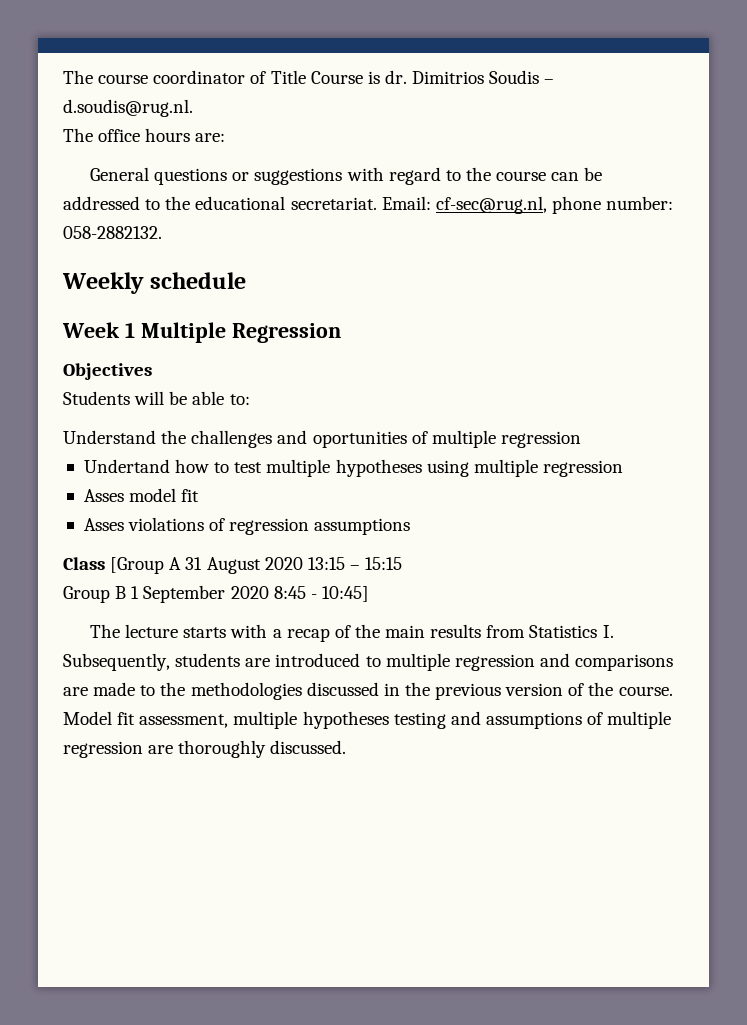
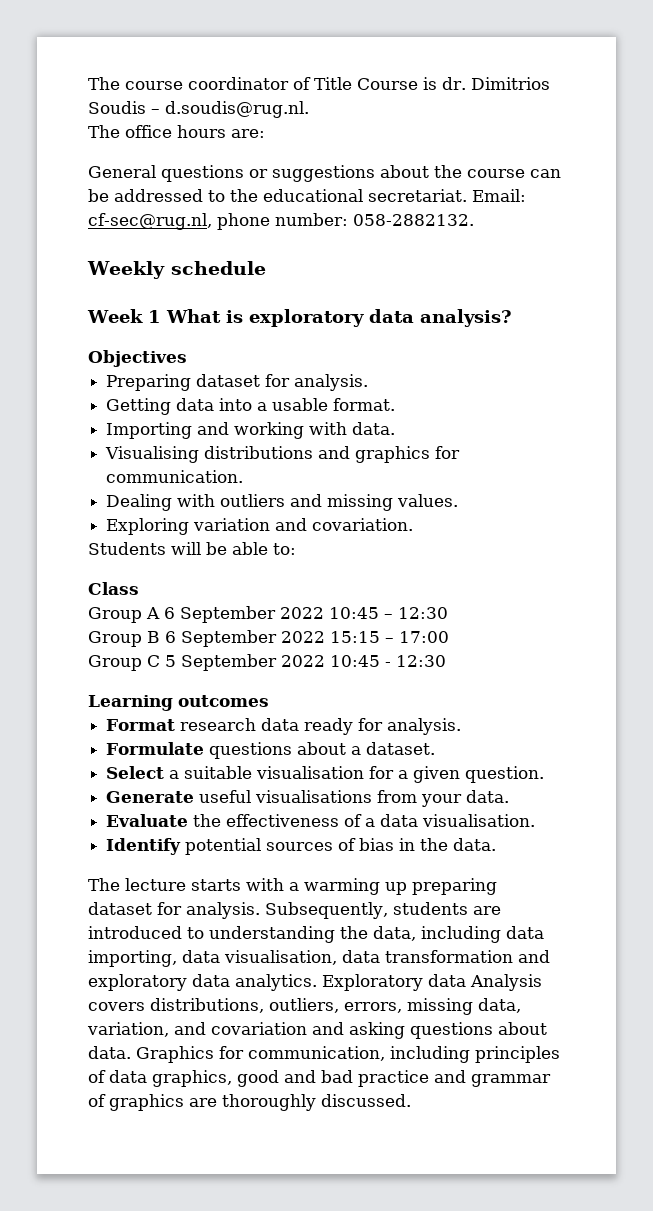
[346,167,461,185] with regard to -> [380,165,429,178] about
[140,322,341,343] [63,363,152,380] Multiple Regression // Objectives -> [165,309,512,327] [88,350,187,367] [106,374,369,391] [106,398,396,415] [106,422,396,439] [105,446,461,463] [106,470,244,483] [106,494,459,511] [106,518,414,535] What is exploratory data analysis? // Objectives // Preparing dataset for analysis. // Getting data into a usable format. // Importing and working with data. // Visualising distributions and graphics for communication. // Dealing with outliers and missing values. // Exploring variation and covariation.
[63,430,581,448] [83,459,623,477] [83,488,200,502] [83,517,411,535] [63,557,403,574] [63,585,369,603] Understand the challenges and oportunities of multiple regression // Undertand how to test multiple hypotheses using multiple regression // Asses model fit // Asses violations of regression assumptions // Class [Group A 31 August 2020 13:15 – 15:15 // Group B 1 September 2020 8:45 - 10:45] -> [88,582,139,595] [88,606,448,623] [88,630,449,647] [88,654,446,671] [88,695,269,711] [106,718,462,735] [106,742,436,759] [106,766,545,783] [106,790,510,807] [106,814,536,827] [106,838,497,855] Class // Group A 6 September 2022 10:45 – 12:30 // Group B 6 September 2022 15:15 – 17:00 // Group C 5 September 2022 10:45 - 12:30 // Learning outcomes // Format research data ready for analysis. // Formulate questions about a dataset. // Select a suitable visualisation for a given question. // Generate useful visualisations from your data. // Evaluate the effectiveness of a data visualisation. // Identify potential sources of bias in the data.
[286,624,614,642] recap of the main results from Statistics I. -> [304,878,497,895] [88,902,260,919] warming up preparing dataset for analysis.
[385,653,674,671] [63,682,673,700] [63,711,672,729] [63,741,143,758] multiple regression and comparisons are made to the methodologies discussed in the previous version of the course. Model fit assessment, multiple hypotheses testing and assumptions of multiple regression -> [209,926,544,943] [88,950,550,967] [88,974,542,991] [88,998,521,1015] [87,1022,547,1039] [88,1046,560,1063] [88,1070,551,1087] [88,1094,184,1111] understanding the data, including data importing, data visualisation, data transformation and exploratory data analytics. Exploratory data Analysis covers distributions, outliers, errors, missing data, variation, and covariation and asking questions about data. Graphics for communication, including principles of data graphics, good and bad practice and grammar of graphics

